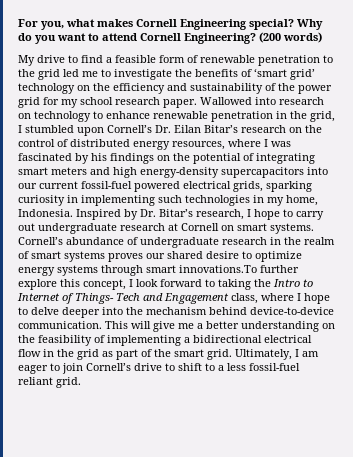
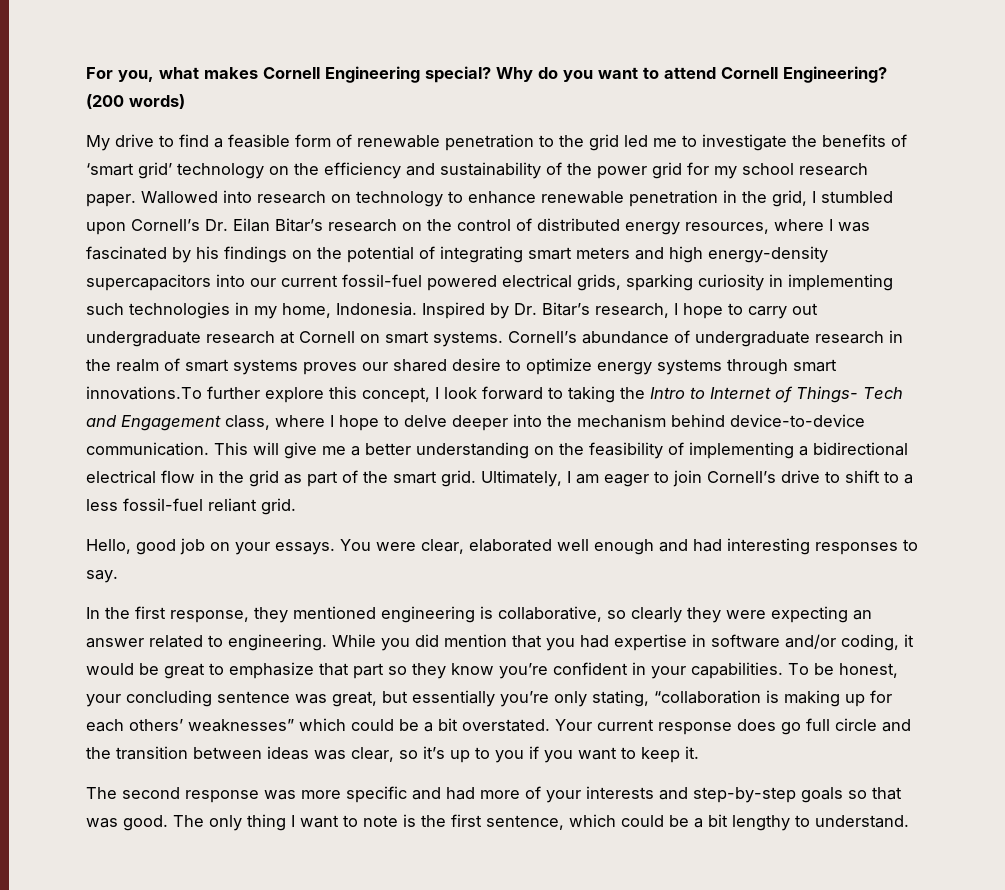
(81, 382) none -> [86,538,918,555] [86,570,118,583] [86,606,872,623] [86,634,914,651] [86,662,898,679] [86,690,892,707] [86,718,911,735] [86,746,699,763] [86,786,902,803] [86,814,909,831] // Hello, good job on your essays. You were clear, elaborated well enough and had interesting responses to say. // In the first response, they mentioned engineering is collaborative, so clearly they were expecting an answer related to engineering. While you did mention that you had expertise in software and/or coding, it would be great to emphasize that part so they know you’re confident in your capabilities. To be honest, your concluding sentence was great, but essentially you’re only stating, “collaboration is making up for each others’ weaknesses” which could be a bit overstated. Your current response does go full circle and the transition between ideas was clear, so it’s up to you if you want to keep it. // The second response was more specific and had more of your interests and step-by-step goals so that was good. The only thing I want to note is the first sentence, which could be a bit lengthy to understand.

